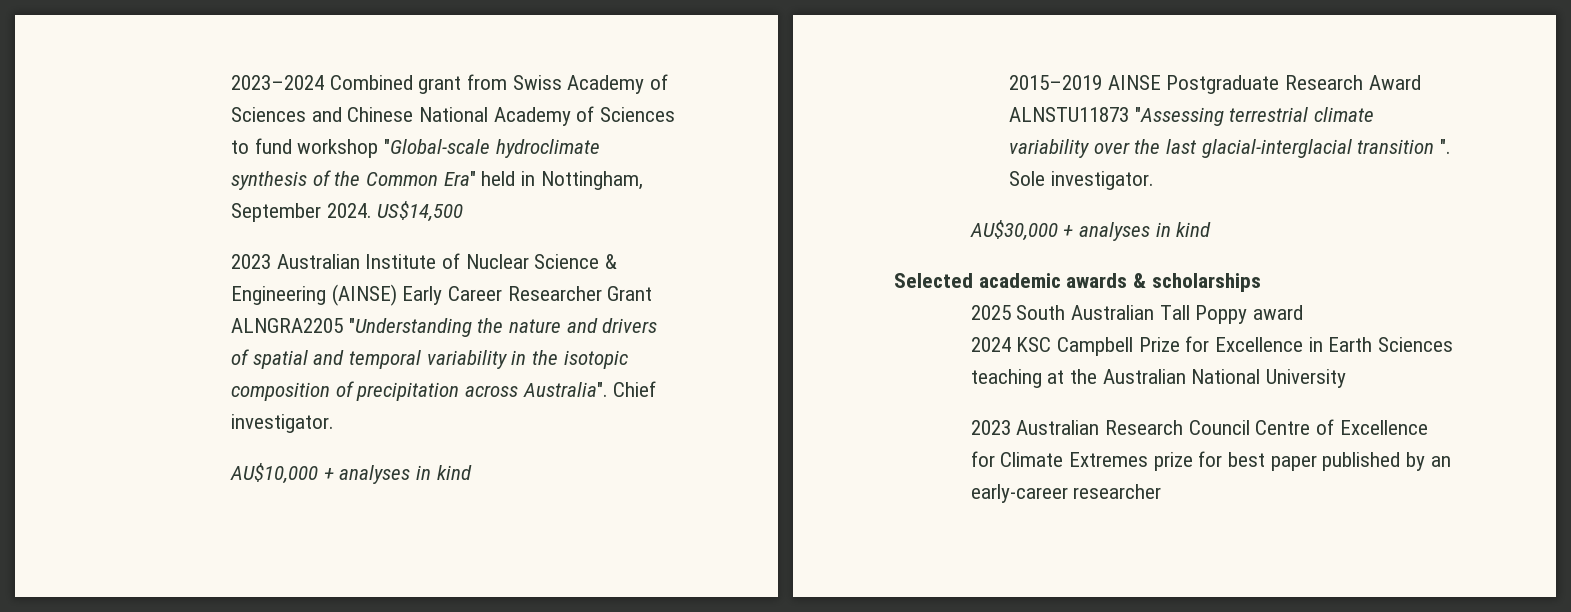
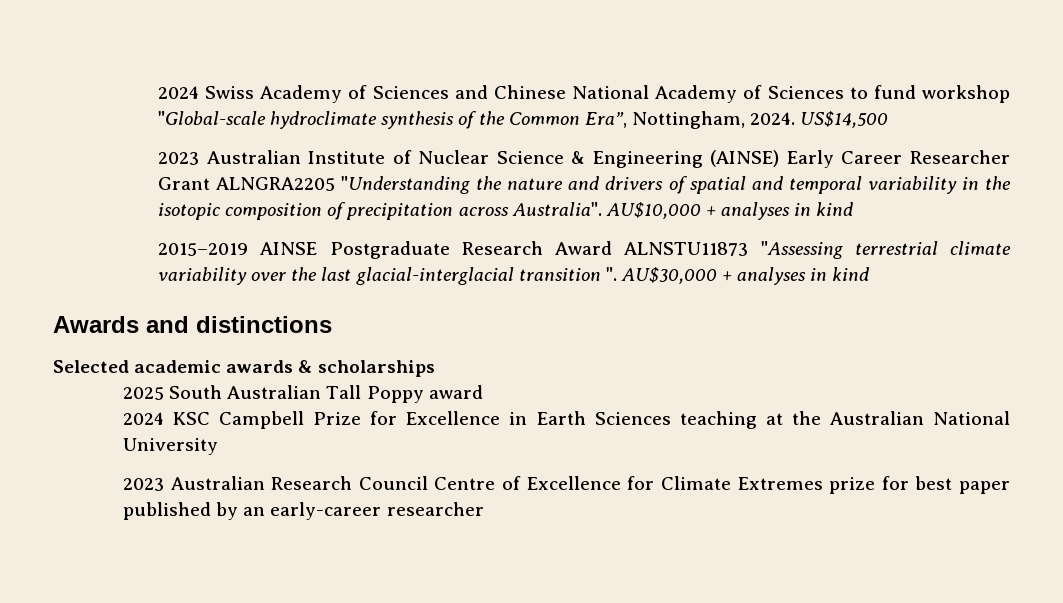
[230,74,508,94] 2023–2024 Combined grant from -> [158,86,200,99] 2024
[443,171,643,190] [230,203,321,222] Era" held in Nottingham, September -> [584,111,745,129] Era”, Nottingham,
[613,381,657,397] [230,414,334,433] Chief investigator. // -> (602, 209) none
[1008,171,1154,190] Sole investigator. // -> (617, 274) none
(1212, 229) none -> [53,316,332,333] // Awards and distinctions

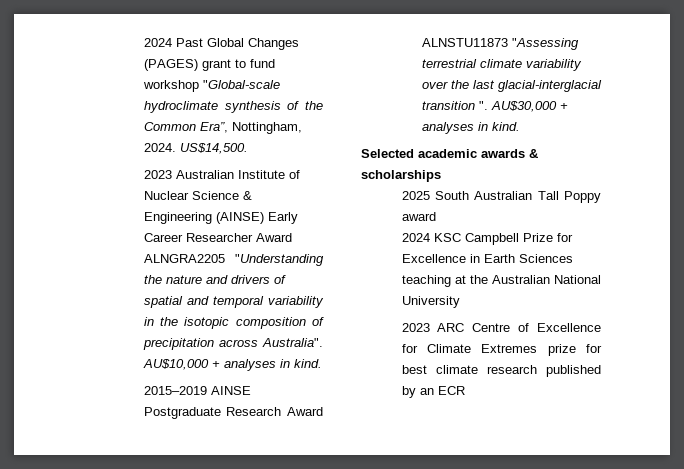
[158,85,844,103] 2024 Swiss Academy of Sciences and Chinese National Academy of Sciences -> [143,38,299,50] [143,59,231,71] 2024 Past Global Changes (PAGES) grant
[800,111,889,128] US$14,500 -> [179,143,248,154] US$14,500.
[158,177,211,190] Grant -> [255,233,292,242] Award
[816,202,854,216] kind -> [293,359,322,368] kind.
[832,267,870,281] [53,316,332,333] kind // Awards and distinctions -> [491,122,520,131] kind.
[170,476,428,490] Australian Research Council -> [437,323,465,332] ARC
[959,481,1011,494] paper -> [435,365,537,374] climate research
[270,502,484,520] early-career researcher -> [437,386,465,395] ECR

